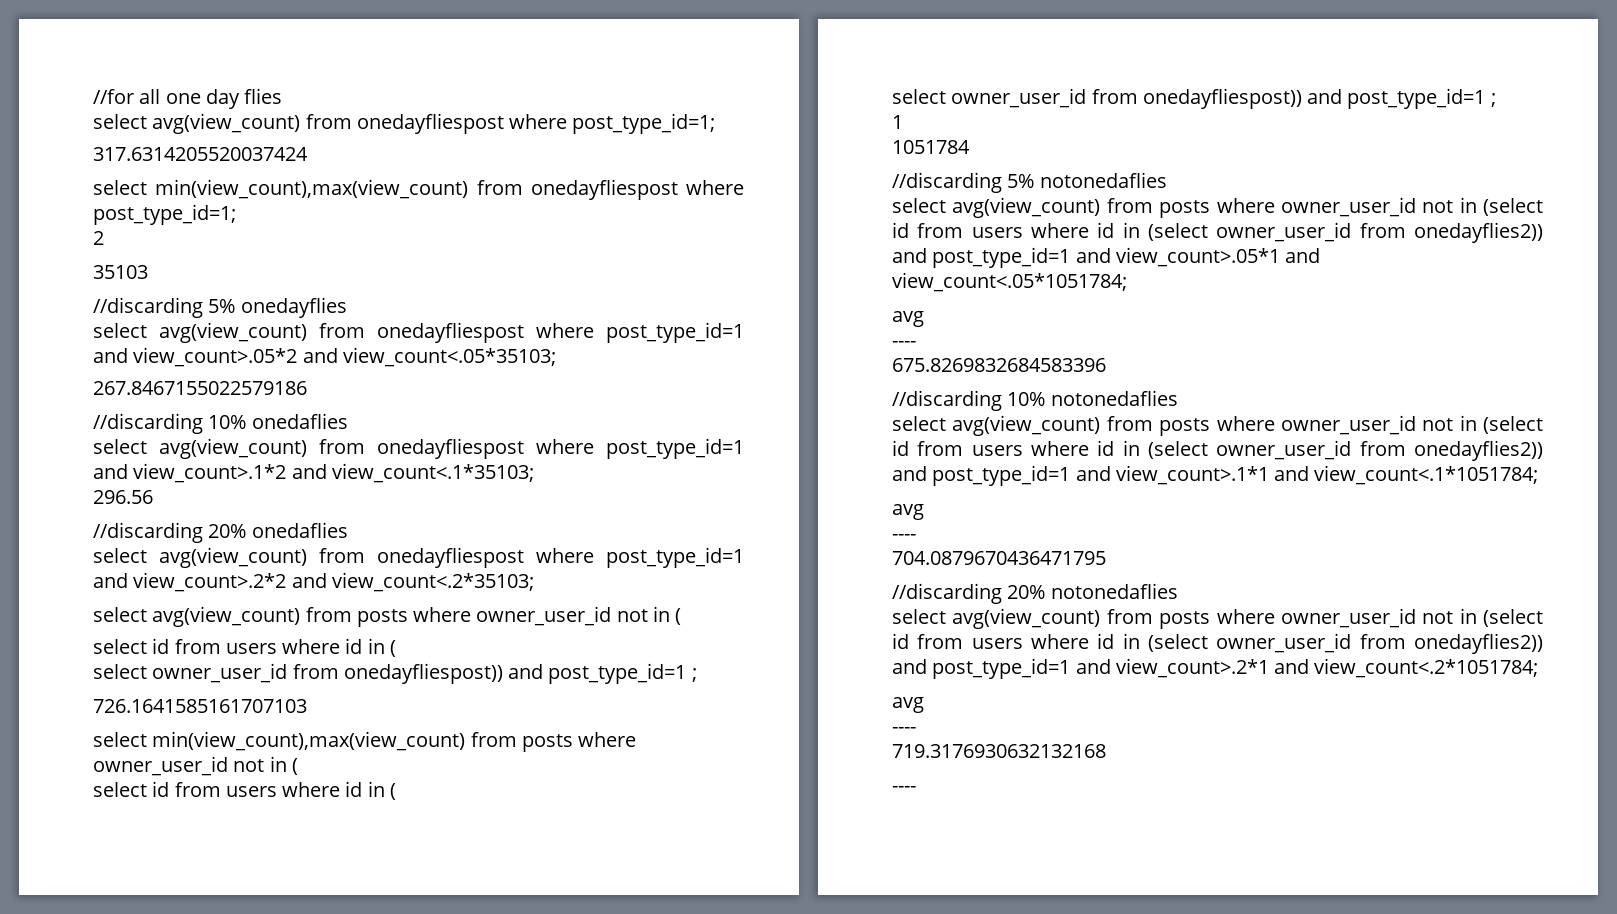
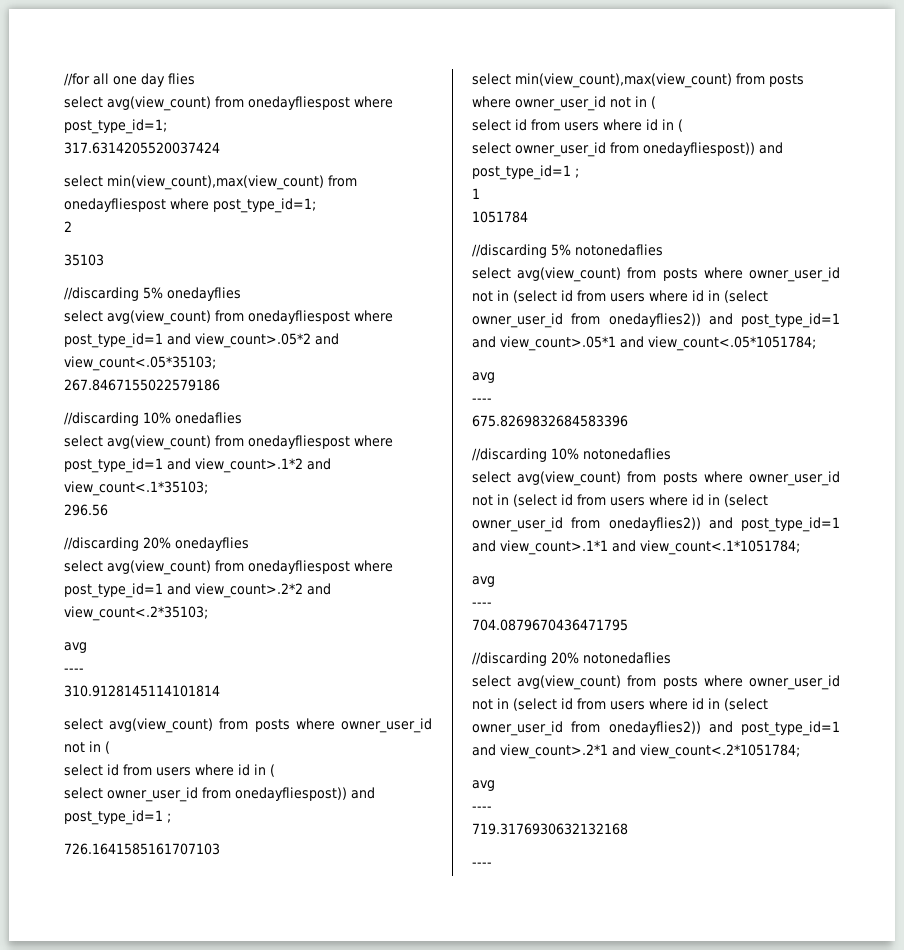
[251,522,348,538] onedaflies -> [175,537,249,551] onedayflies
(534, 582) none -> [64,642,87,653] [64,668,84,673] [64,685,220,697] // avg // ---- // 310.9128145114101814

